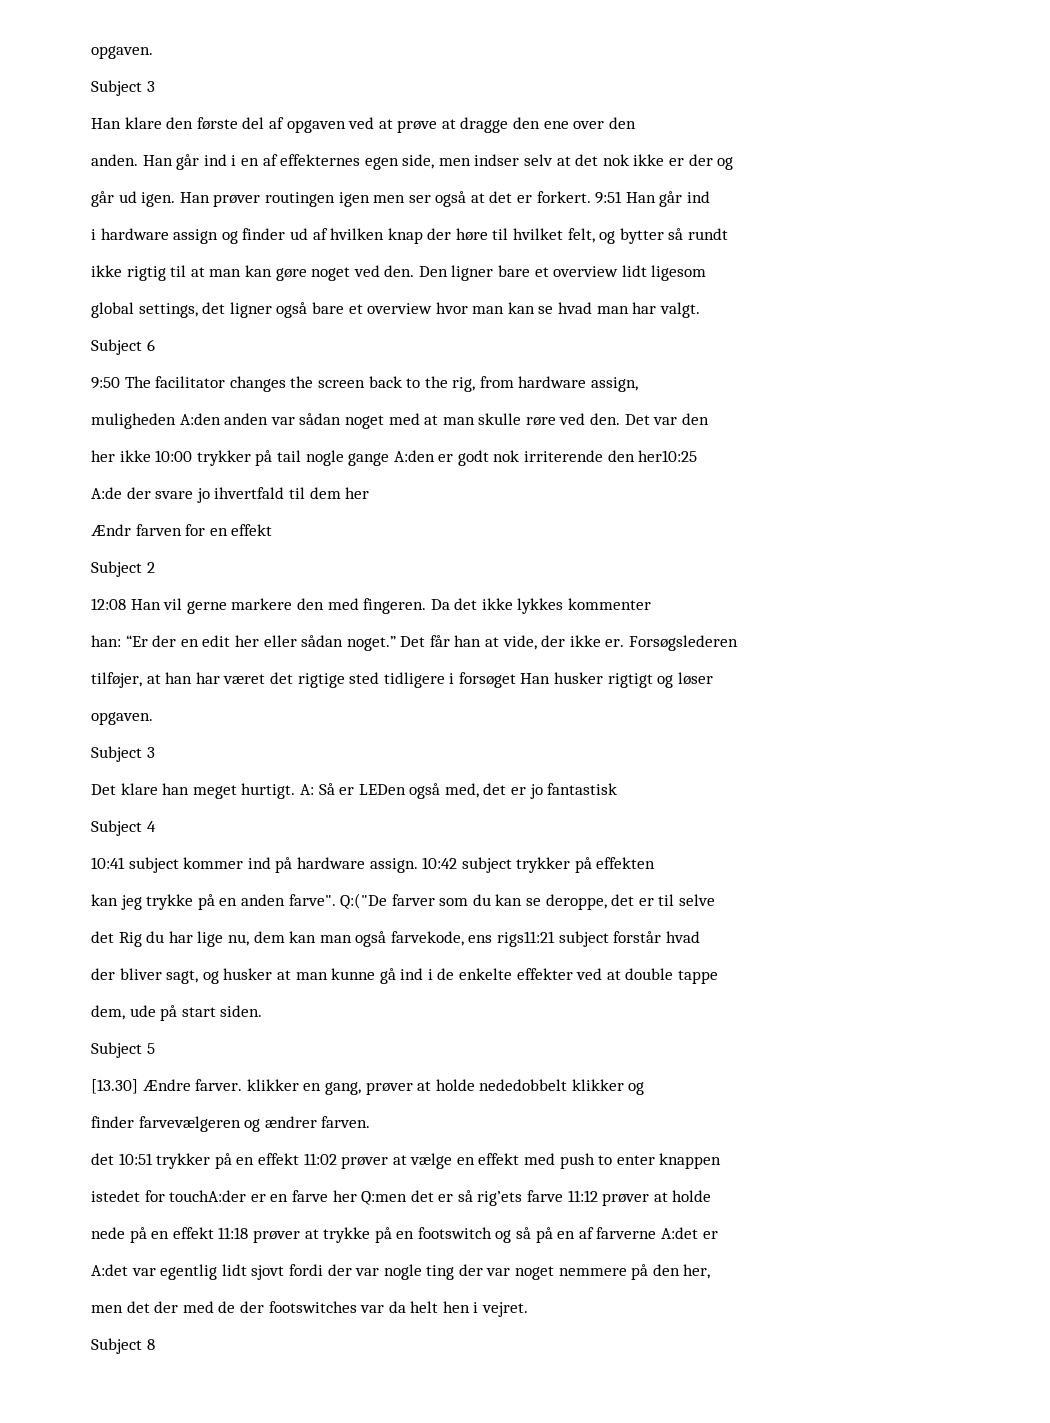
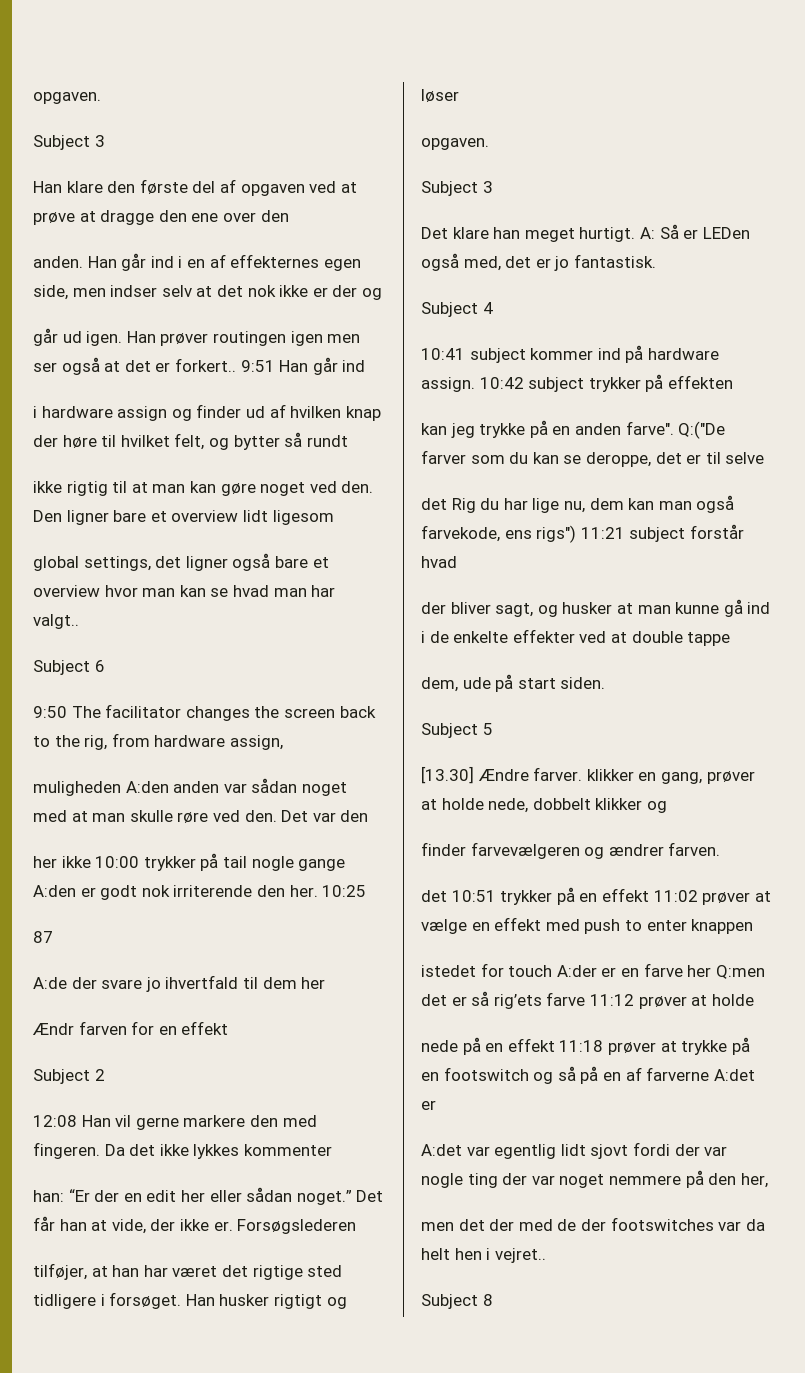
[536,191,591,203] forkert. -> [174,358,236,372] forkert..
[659,302,700,318] valgt. -> [33,614,79,629] valgt..
[638,450,698,462] her10:25 -> [289,885,367,897] [33,931,53,943] her. 10:25 // 87
[458,672,516,688] forsøget -> [109,1292,182,1309] forsøget.
[547,783,618,795] fantastisk -> [573,254,656,268] fantastisk.
[497,931,556,947] rigs11:21 -> [536,525,625,543] rigs") 11:21
[479,1079,568,1091] nededobbelt -> [488,798,591,813] nede, dobbelt
[169,1190,247,1202] touchA:der -> [508,965,597,977] touch A:der
[482,1302,529,1317] vejret. -> [494,1248,546,1263] vejret..

